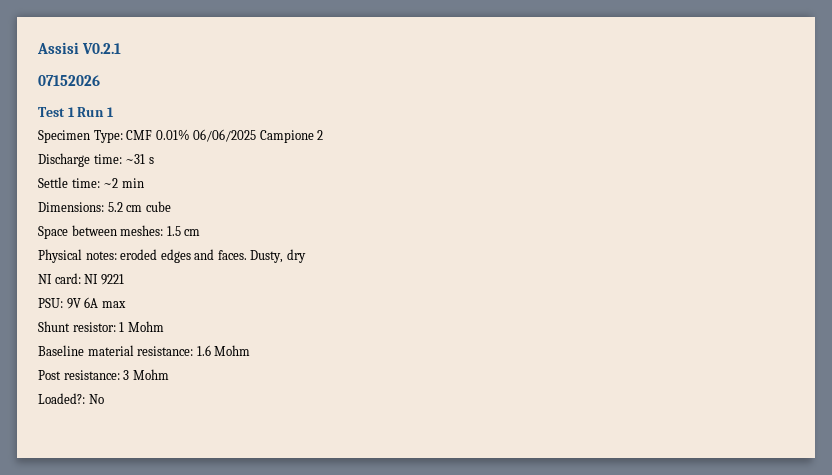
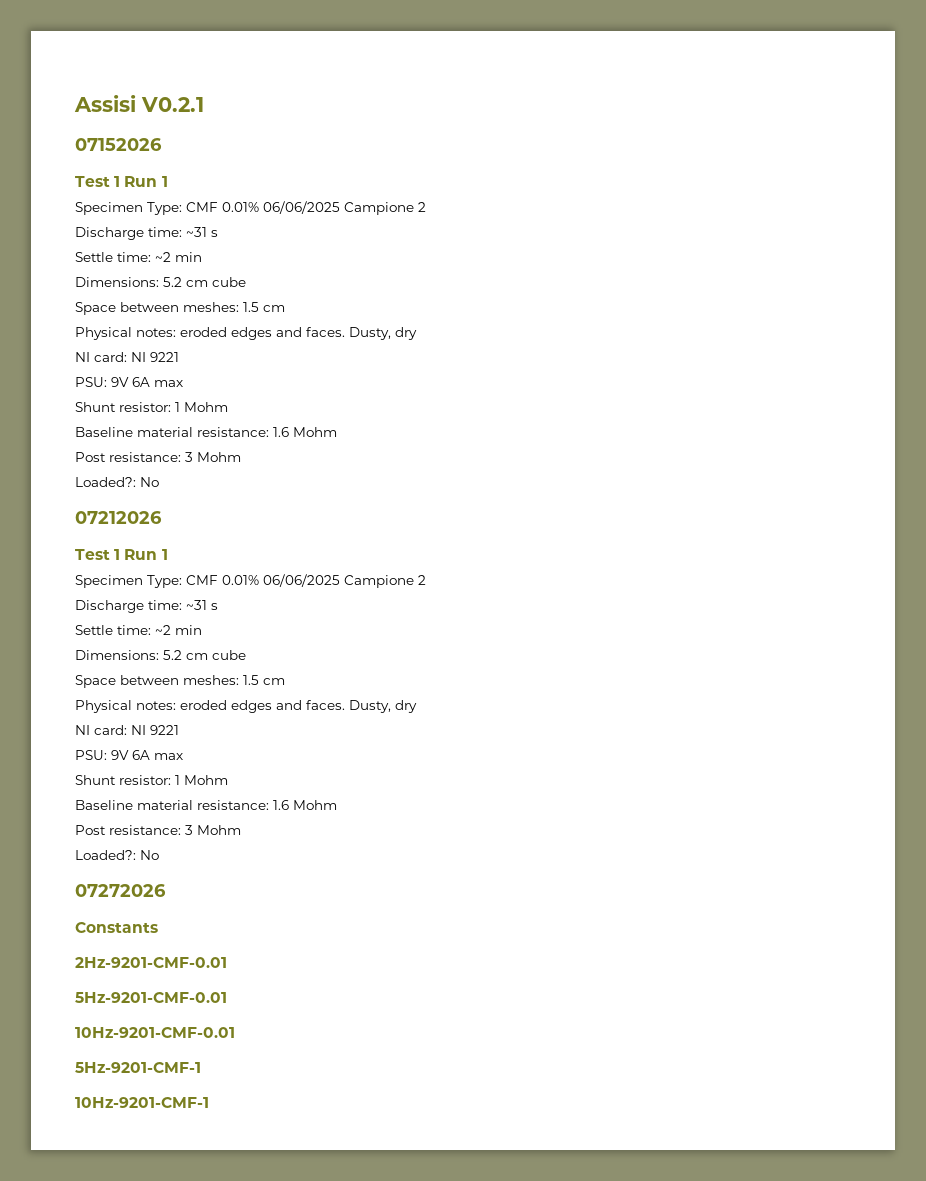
(104, 399) none -> [75,511,162,524] [75,549,168,560] [75,574,426,588] [75,600,218,613] [75,625,202,635] [75,650,246,660] [75,675,285,688] [75,700,417,713] [75,725,179,735] [75,750,183,760] [75,775,228,785] [75,800,337,810] [75,825,241,835] [75,850,159,860] [75,884,166,897] [75,922,158,933] [75,957,227,968] [75,992,227,1003] [75,1027,235,1038] [75,1062,201,1073] [75,1097,209,1108] // 07212026 // Test 1 Run 1 // Specimen Type: CMF 0.01% 06/06/2025 Campione 2 // Discharge time: ~31 s // Settle time: ~2 min // Dimensions: 5.2 cm cube // Space between meshes: 1.5 cm // Physical notes: eroded edges and faces. Dusty, dry // NI card: NI 9221 // PSU: 9V 6A max // Shunt resistor: 1 Mohm // Baseline material resistance: 1.6 Mohm // Post resistance: 3 Mohm // Loaded?: No // 07272026 // Constants // 2Hz-9201-CMF-0.01 // 5Hz-9201-CMF-0.01 // 10Hz-9201-CMF-0.01 // 5Hz-9201-CMF-1 // 10Hz-9201-CMF-1

